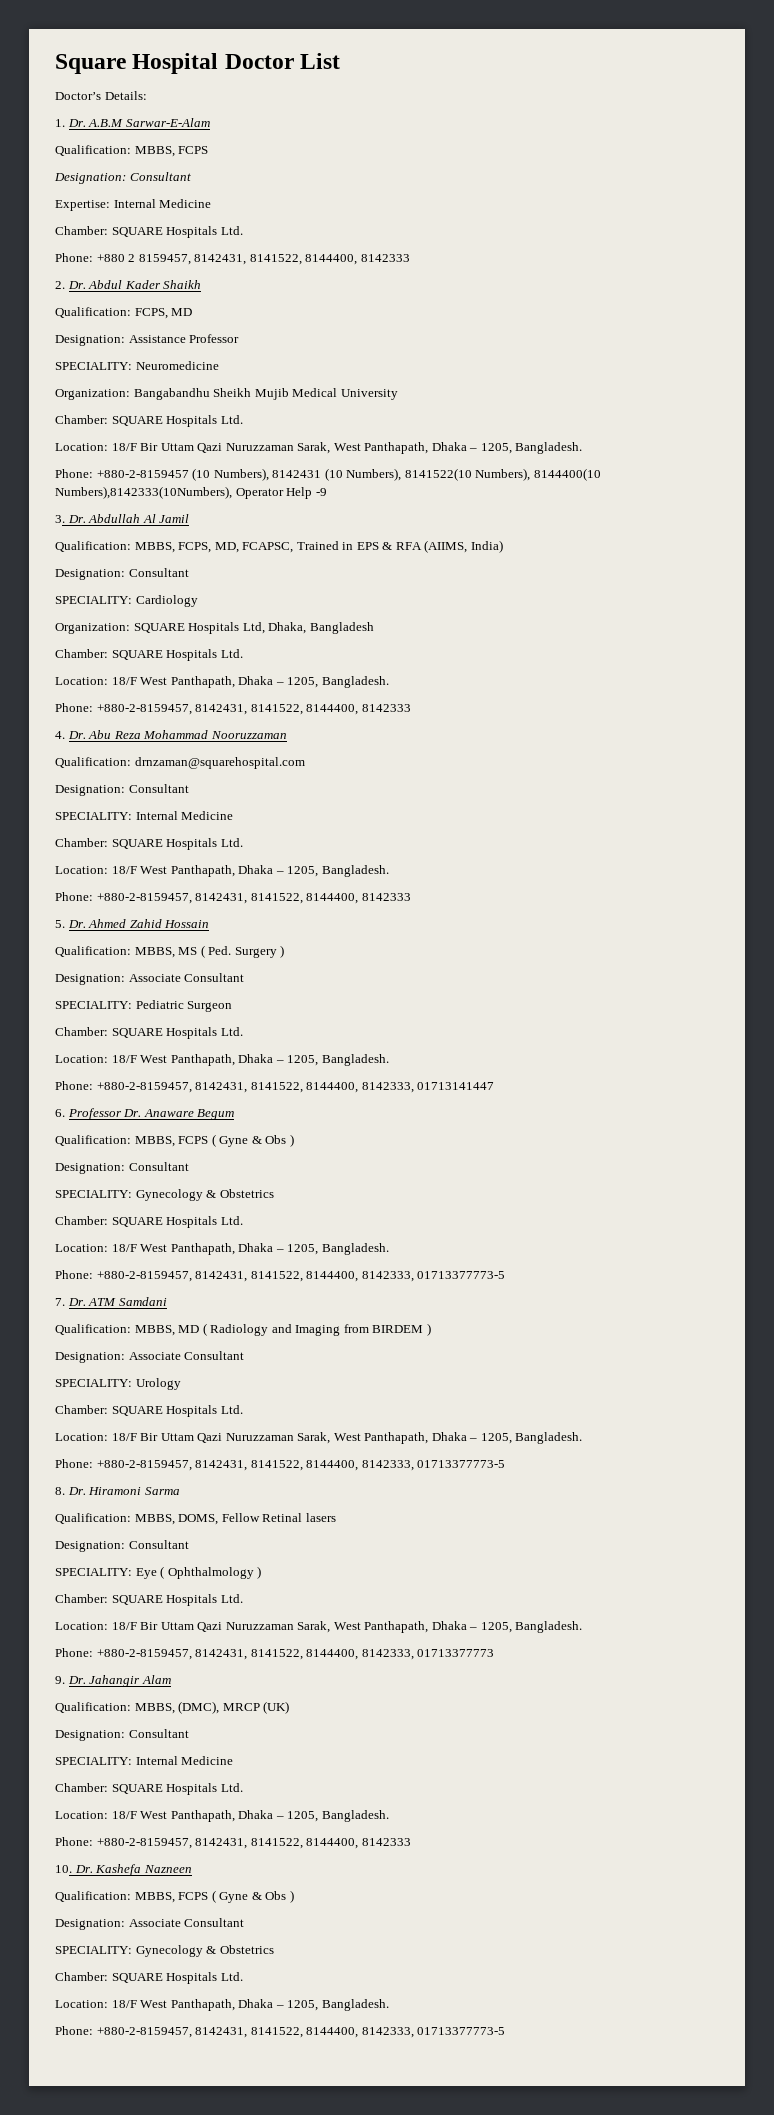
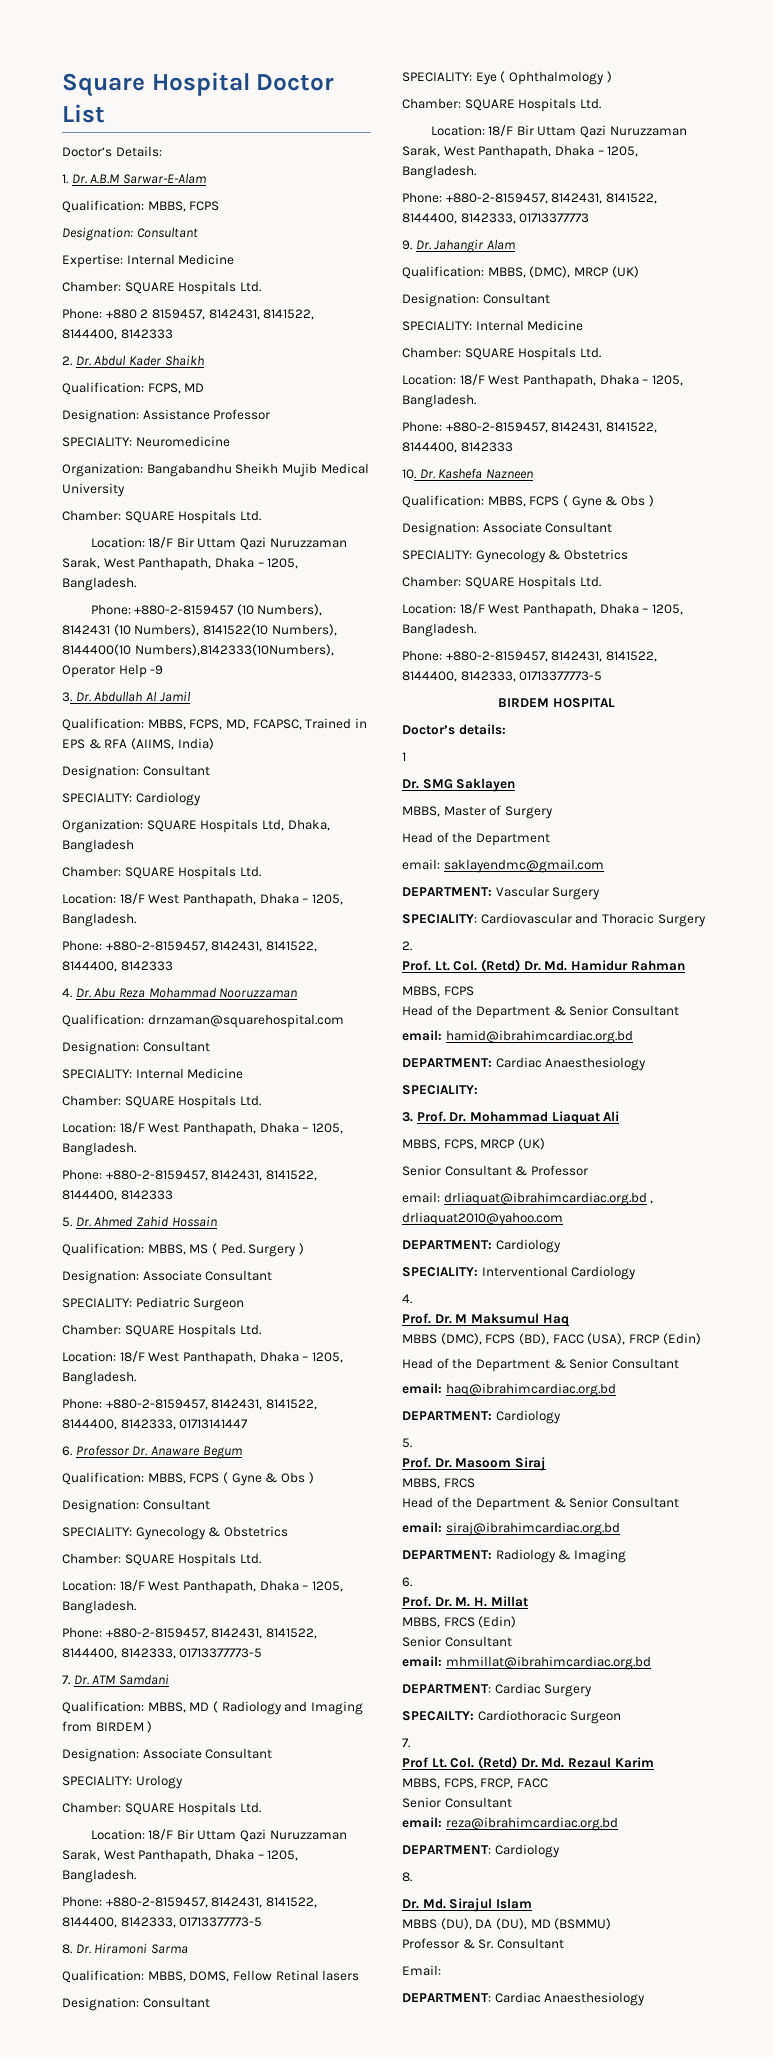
(506, 2031) none -> [498,698,615,708] [402,724,506,735] [402,752,406,761] [402,778,516,792] [402,805,553,819] [402,832,550,846] [402,859,604,873] [402,886,601,900] [402,913,706,927] [402,941,412,951] [402,959,685,972] [402,986,474,997] [402,1005,679,1019] [402,1030,633,1044] [402,1057,647,1071] [402,1085,478,1095] [402,1111,620,1125] [402,1138,545,1150] [402,1165,588,1176] [402,1192,654,1206] [402,1212,563,1226] [402,1239,561,1253] [402,1266,637,1280] [402,1294,412,1304] [402,1313,569,1327] [402,1333,701,1345] [402,1358,679,1372] [402,1383,616,1397] [402,1410,561,1424] [402,1438,412,1448] [402,1457,546,1471] [402,1478,475,1489] [402,1497,679,1511] [402,1522,620,1536] [402,1549,626,1563] [402,1577,412,1587] [402,1596,528,1607] [402,1616,517,1628] [402,1636,512,1647] [402,1656,651,1670] [402,1683,593,1697] [402,1710,622,1724] [402,1738,410,1748] [402,1756,654,1769] [402,1778,548,1789] [402,1797,512,1808] [402,1817,618,1831] [402,1844,560,1858] [402,1872,412,1882] [402,1898,532,1912] [402,1918,612,1930] [402,1938,564,1949] [402,1965,441,1976] [402,1992,646,2006] // BIRDEM HOSPITAL // Doctor’s details: // 1 // Dr. SMG Saklayen // MBBS, Master of Surgery // Head of the Department // email: saklayendmc@gmail.com // DEPARTMENT: Vascular Surgery // SPECIALITY: Cardiovascular and Thoracic Surgery // 2. // Prof. Lt. Col. (Retd) Dr. Md. Hamidur Rahman // MBBS, FCPS // Head of the Department & Senior Consultant // email: hamid@ibrahimcardiac.org.bd // DEPARTMENT: Cardiac Anaesthesiology // SPECIALITY: // 3. Prof. Dr. Mohammad Liaquat Ali // MBBS, FCPS, MRCP (UK) // Senior Consultant & Professor // email: drliaquat@ibrahimcardiac.org.bd , drliaquat2010@yahoo.com // DEPARTMENT: Cardiology // SPECIALITY: Interventional Cardiology // 4. // Prof. Dr. M Maksumul Haq // MBBS (DMC), FCPS (BD), FACC (USA), FRCP (Edin) // Head of the Department & Senior Consultant // email: haq@ibrahimcardiac.org.bd // DEPARTMENT: Cardiology // 5. // Prof. Dr. Masoom Siraj // MBBS, FRCS // Head of the Department & Senior Consultant // email: siraj@ibrahimcardiac.org.bd // DEPARTMENT: Radiology & Imaging // 6. // Prof. Dr. M. H. Millat // MBBS, FRCS (Edin) // Senior Consultant // email: mhmillat@ibrahimcardiac.org.bd // DEPARTMENT: Cardiac Surgery // SPECAILTY: Cardiothoracic Surgeon // 7. // Prof Lt. Col. (Retd) Dr. Md. Rezaul Karim // MBBS, FCPS, FRCP, FACC // Senior Consultant // email: reza@ibrahimcardiac.org.bd // DEPARTMENT: Cardiology // 8. // Dr. Md. Sirajul Islam // MBBS (DU), DA (DU), MD (BSMMU) // Professor & Sr. Consultant // Email: // DEPARTMENT: Cardiac Anaesthesiology

